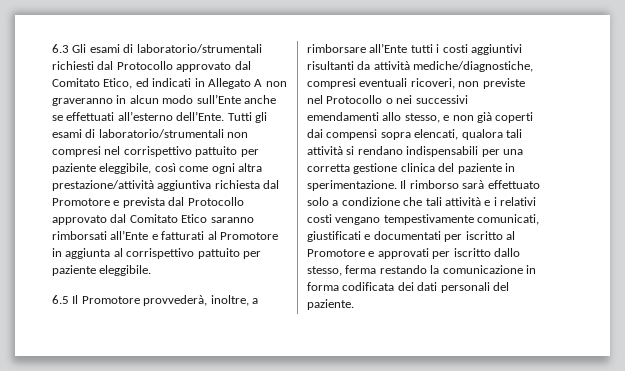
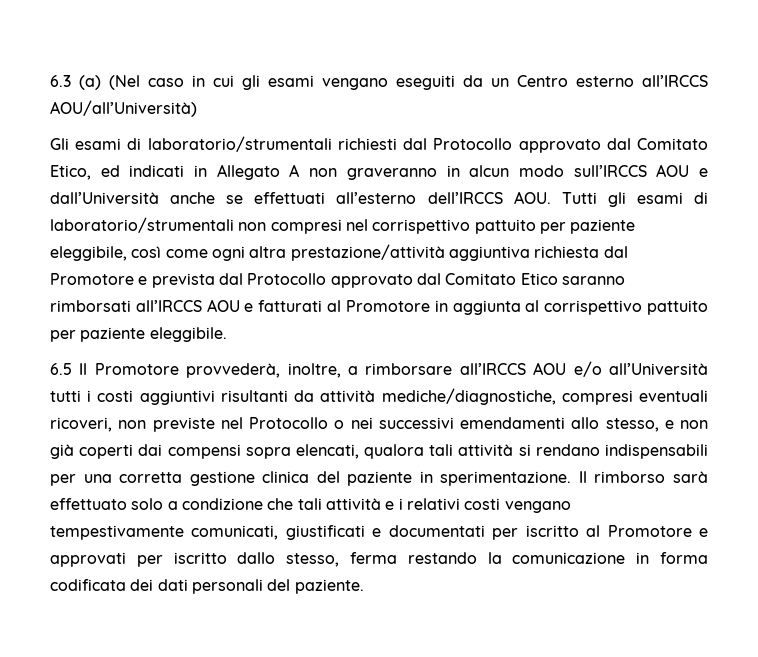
(69, 48) none -> [79,75,708,90] [50,100,197,117] (a) (Nel caso in cui gli esami vengano eseguiti da un Centro esterno all’IRCCS AOU/all’Università) //
[196,94,241,104] sull’Ente -> [573,164,709,177] [50,192,159,204] sull’IRCCS AOU e dall’Università
[176,111,225,121] dell’Ente. -> [427,191,551,204] dell’IRCCS AOU.
[110,230,149,240] all’Ente -> [135,299,240,312] all’IRCCS AOU
[369,43,408,53] all’Ente -> [459,361,709,377] all’IRCCS AOU e/o all’Università

